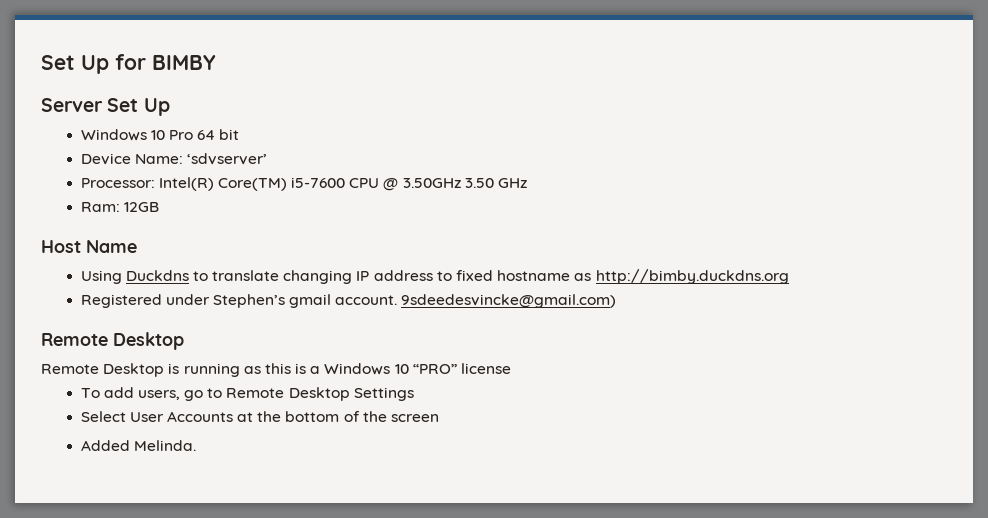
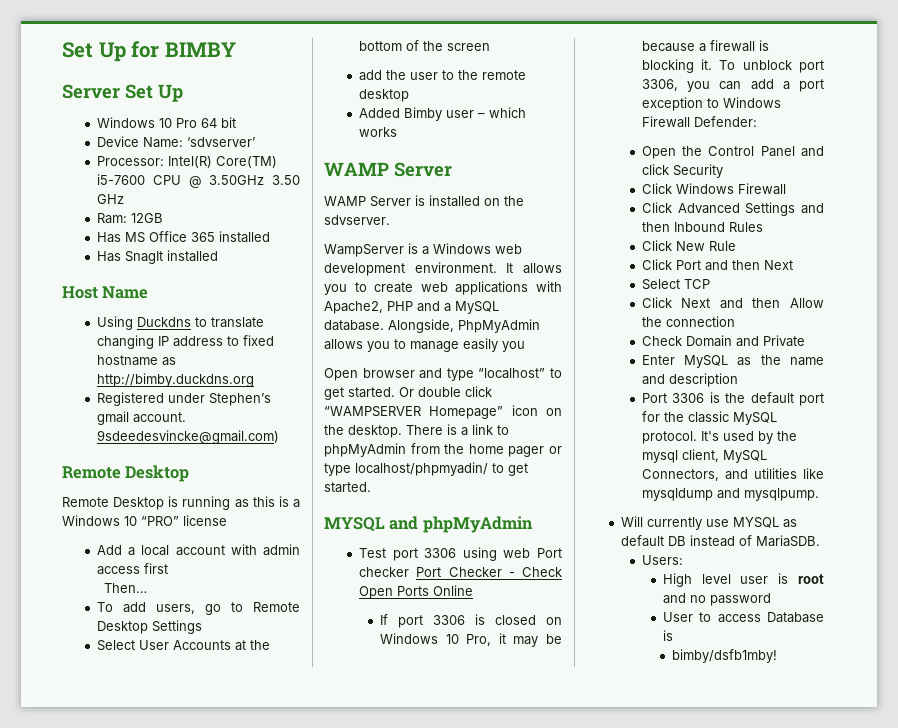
(159, 207) none -> [97,231,271,243] [97,250,219,264] // Has MS Office 365 installed // Has SnagIt installed
(512, 368) none -> [97,544,301,556] [97,563,169,575] [103,583,147,593] // Add a local account with admin access first // Then…
[80,440,196,451] Added Melinda. -> [359,70,527,81] [359,89,410,102] [359,107,527,121] [359,127,398,137] [324,162,452,177] [324,195,524,207] [324,215,390,225] [324,243,522,257] [324,262,562,276] [324,281,562,295] [324,301,499,314] [324,319,540,333] [324,338,525,352] [324,368,562,381] [324,386,492,400] [324,405,562,419] [324,424,509,438] [324,443,562,457] [324,462,528,476] [324,482,371,493] [324,516,533,533] [359,547,562,561] [359,567,562,577] [359,585,474,599] [379,614,562,628] [379,633,562,647] [641,40,769,52] [641,59,824,73] [641,79,824,92] [641,97,781,111] [641,116,757,128] [641,146,824,159] [641,164,723,178] [641,183,786,195] [641,202,824,216] [641,222,763,232] [641,240,736,251] [641,259,793,271] [641,279,710,290] [641,297,824,309] [641,316,735,327] [641,335,805,347] [641,355,824,368] [641,373,738,387] [641,392,824,406] [641,411,777,425] [641,431,797,444] [641,449,767,463] [641,468,824,481] [641,488,819,501] [621,516,798,530] [621,535,821,547] [641,555,683,565] [662,573,824,587] [662,593,771,606] [662,612,824,623] [662,630,673,641] [671,649,777,663] add the user to the remote desktop // Added Bimby user – which works // WAMP Server // WAMP Server is installed on the sdvserver. // WampServer is a Windows web development environment. It allows you to create web applications with Apache2, PHP and a MySQL database. Alongside, PhpMyAdmin allows you to manage easily you // Open browser and type “localhost” to get started. Or double click “WAMPSERVER Homepage” icon on the desktop. There is a link to phpMyAdmin from the home pager or type localhost/phpmyadin/ to get started. // MYSQL and phpMyAdmin // Test port 3306 using web Port checker Port Checker - Check Open Ports Online // If port 3306 is closed on Windows 10 Pro, it may be because a firewall is blocking it. To unblock port 3306, you can add a port exception to Windows Firewall Defender: // Open the Control Panel and click Security // Click Windows Firewall // Click Advanced Settings and then Inbound Rules // Click New Rule // Click Port and then Next // Select TCP // Click Next and then Allow the connection // Check Domain and Private // Enter MySQL as the name and description // Port 3306 is the default port for the classic MySQL protocol. It's used by the mysql client, MySQL Connectors, and utilities like mysqldump and mysqlpump. // Will currently use MYSQL as default DB instead of MariaSDB. // Users: // High level user is root and no password // User to access Database is // bimby/dsfb1mby!

